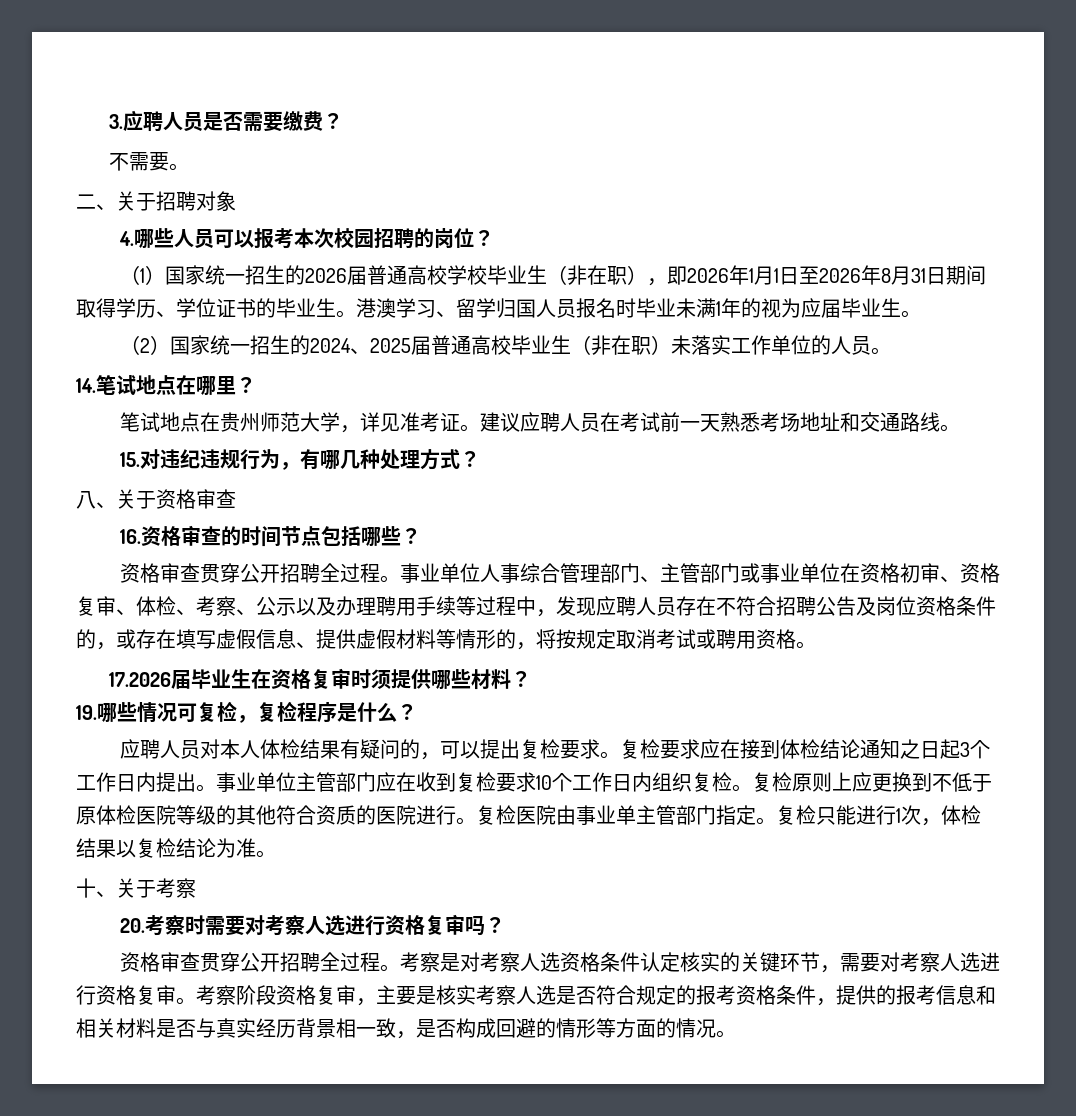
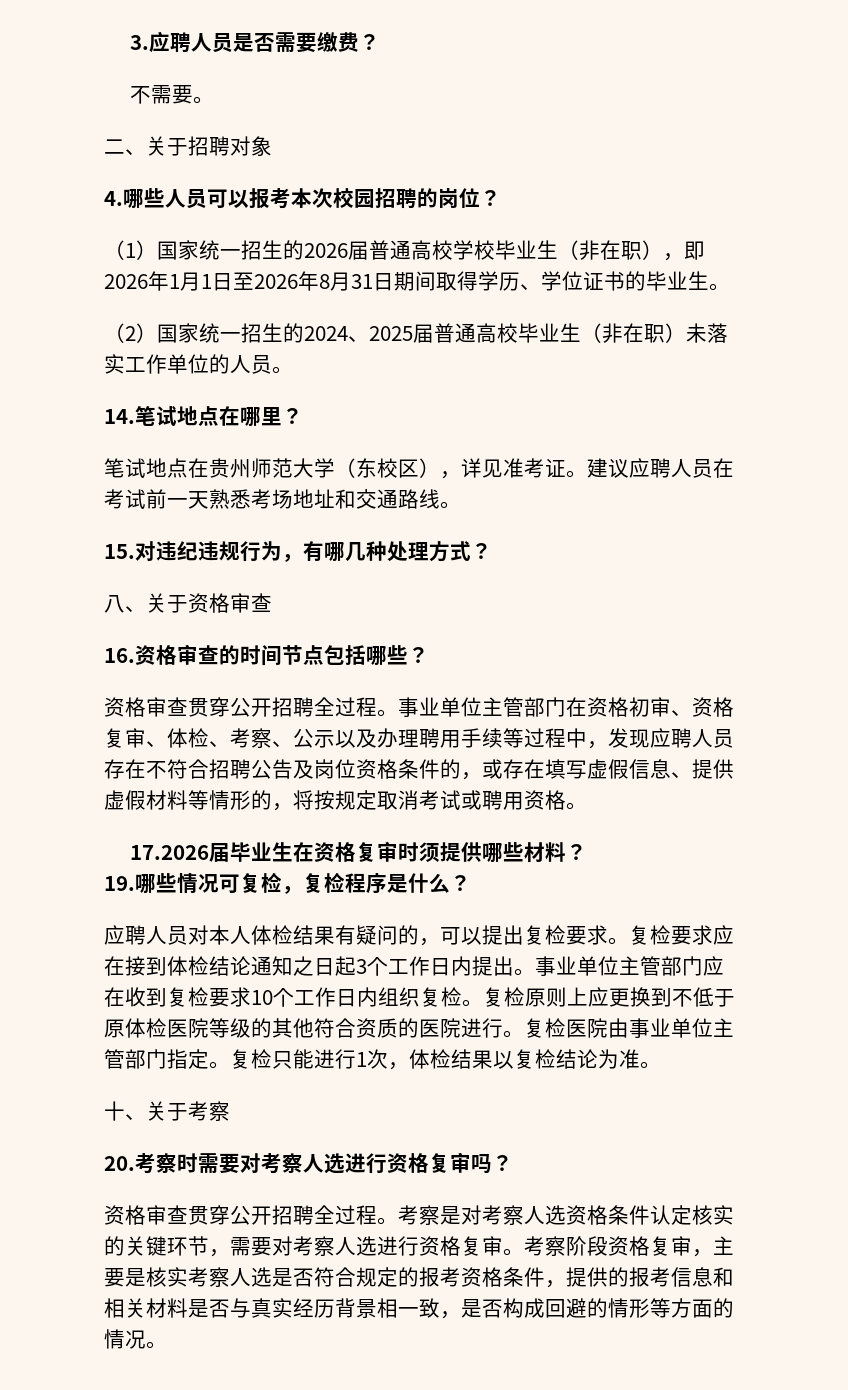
[356,298,921,318] 港澳学习、留学归国人员报名时毕业未满1年的视为应届毕业生。 -> (730, 287) none
(340, 422) none -> [335,458,440,478] （东校区）
[479,563,840,583] 人事综合管理部门、主管部门或事业单位 -> [482,697,566,717] 主管部门
(636, 815) none -> [692,1018,713,1038] 位

